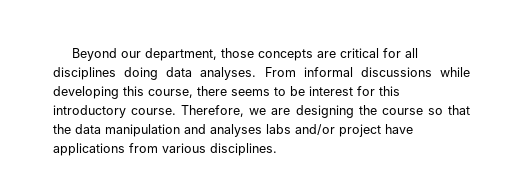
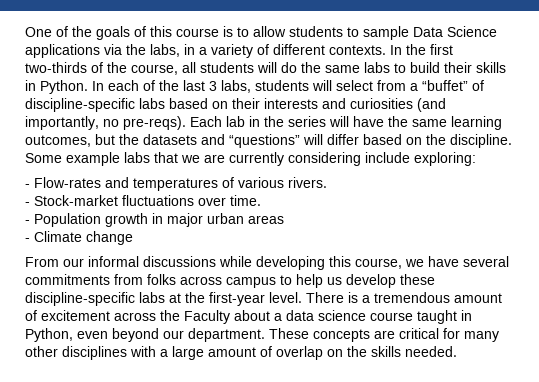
[71,48,418,61] [53,67,296,80] Beyond our department, those concepts are critical for all disciplines doing data analyses. From -> [25,26,497,40] [25,44,453,58] [25,62,506,75] [25,80,484,94] [25,98,446,112] [25,116,502,130] [25,134,512,148] [25,152,476,166] [25,177,327,191] [25,195,261,206] [25,213,284,227] [25,231,133,245] [25,257,84,267] One of the goals of this course is to allow students to sample Data Science applications via the labs, in a variety of different contexts. In the first two-thirds of the course, all students will do the same labs to build their skills in Python. In each of the last 3 labs, students will select from a “buffet” of discipline-specific labs based on their interests and curiosities (and importantly, no pre-reqs). Each lab in the series will have the same learning outcomes, but the datasets and “questions” will differ based on the discipline. Some example labs that we are currently considering include exploring: // - Flow-rates and temperatures of various rivers. // - Stock-market fluctuations over time. // - Population growth in major urban areas // - Climate change // From our
[197,86,400,96] [53,105,470,118] [53,124,413,137] [53,143,277,156] there seems to be interest for this introductory course. Therefore, we are designing the course so that the data manipulation and analyses labs and/or project have applications from various disciplines. -> [405,256,509,267] [25,274,435,288] [25,292,502,306] [25,310,472,324] [25,328,499,342] [25,346,457,360] we have several commitments from folks across campus to help us develop these discipline-specific labs at the first-year level. There is a tremendous amount of excitement across the Faculty about a data science course taught in Python, even beyond our department. These concepts are critical for many other disciplines with a large amount of overlap on the skills needed.

